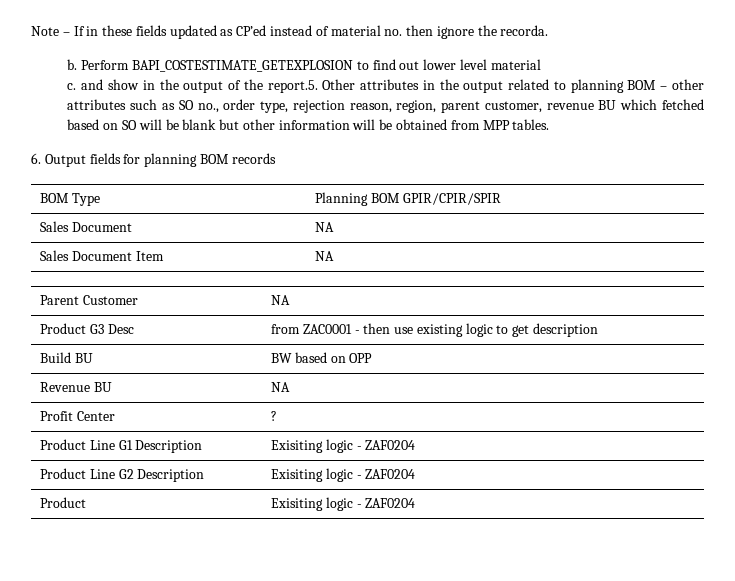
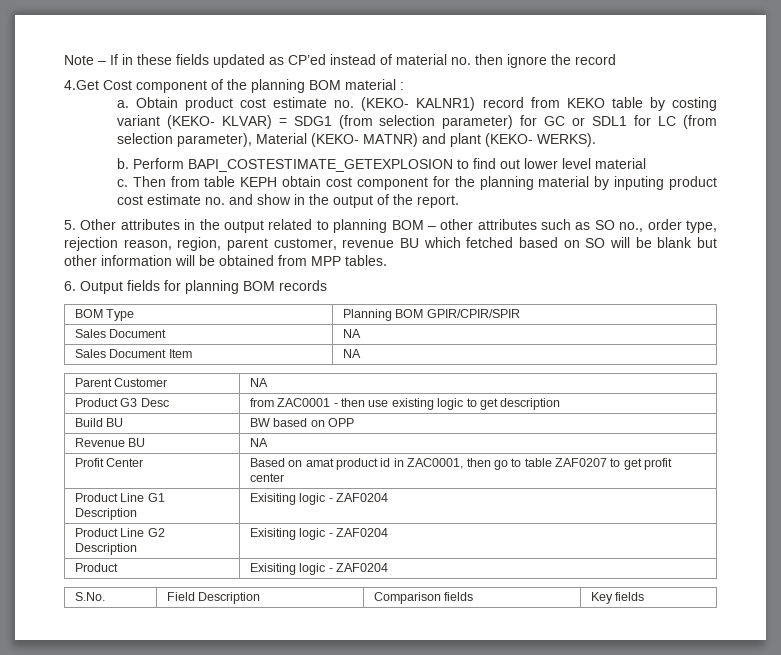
[500,25,549,36] recorda. -> [575,54,616,65] [64,79,404,93] [116,97,717,111] [116,115,717,129] [116,133,596,147] record // 4.Get Cost component of the planning BOM material : // a. Obtain product cost estimate no. (KEKO- KALNR1) record from KEKO table by costing variant (KEKO- KLVAR) = SDG1 (from selection parameter) for GC or SDL1 for LC (from selection parameter), Material (KEKO- MATNR) and plant (KEKO- WERKS).
(77, 86) none -> [132,176,717,190] [116,194,225,205] Then from table KEPH obtain cost component for the planning material by inputing product cost estimate no.
[267,80,318,93] report.5. -> [416,195,459,208] [64,220,76,230] report. // 5.
[270,411,277,421] ? -> [249,458,673,470] [249,473,284,482] Based on amat product id in ZAC0001, then go to table ZAF0207 to get profit center
(416, 503) none -> [74,592,105,601] [166,592,261,604] [373,592,474,604] [590,592,645,604] // S.No. | Field Description | Comparison fields | Key fields

